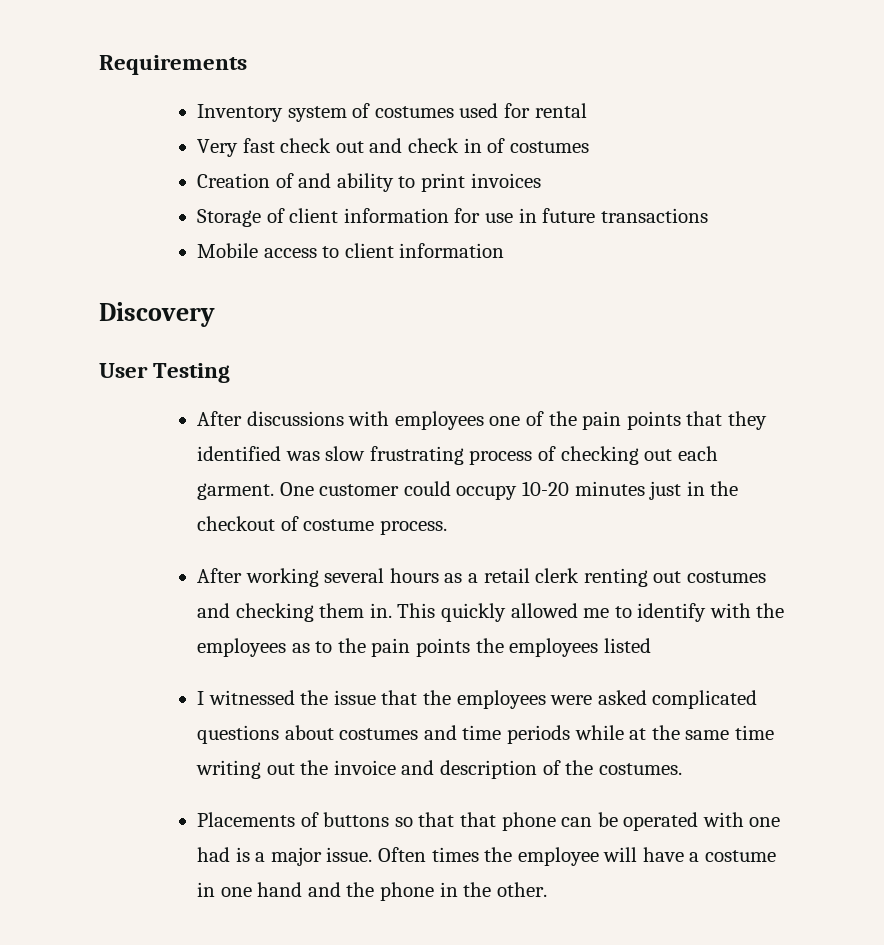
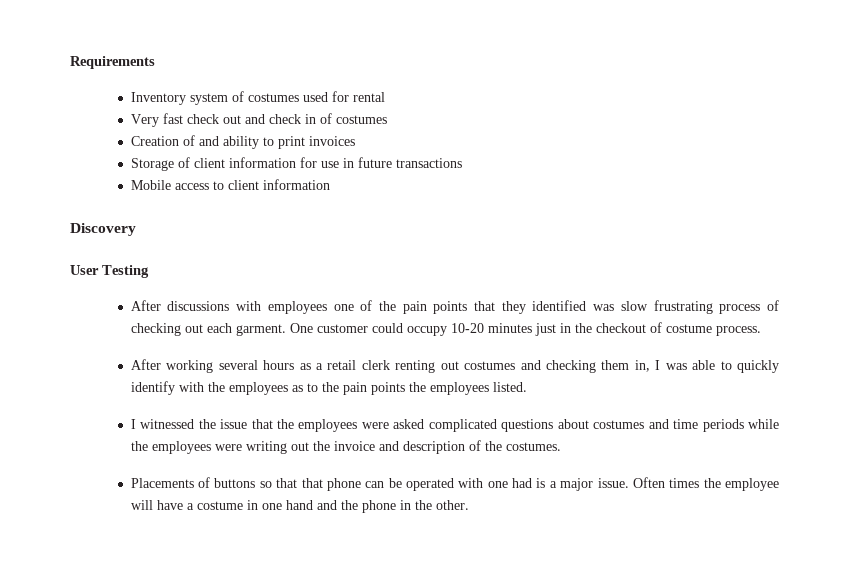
[369,603,632,622] in. This quickly allowed me to -> [634,360,779,373] in, I was able to quickly
[603,638,651,653] listed -> [492,382,527,392] listed.
[629,725,774,740] at the same time -> [130,441,242,454] the employees were

